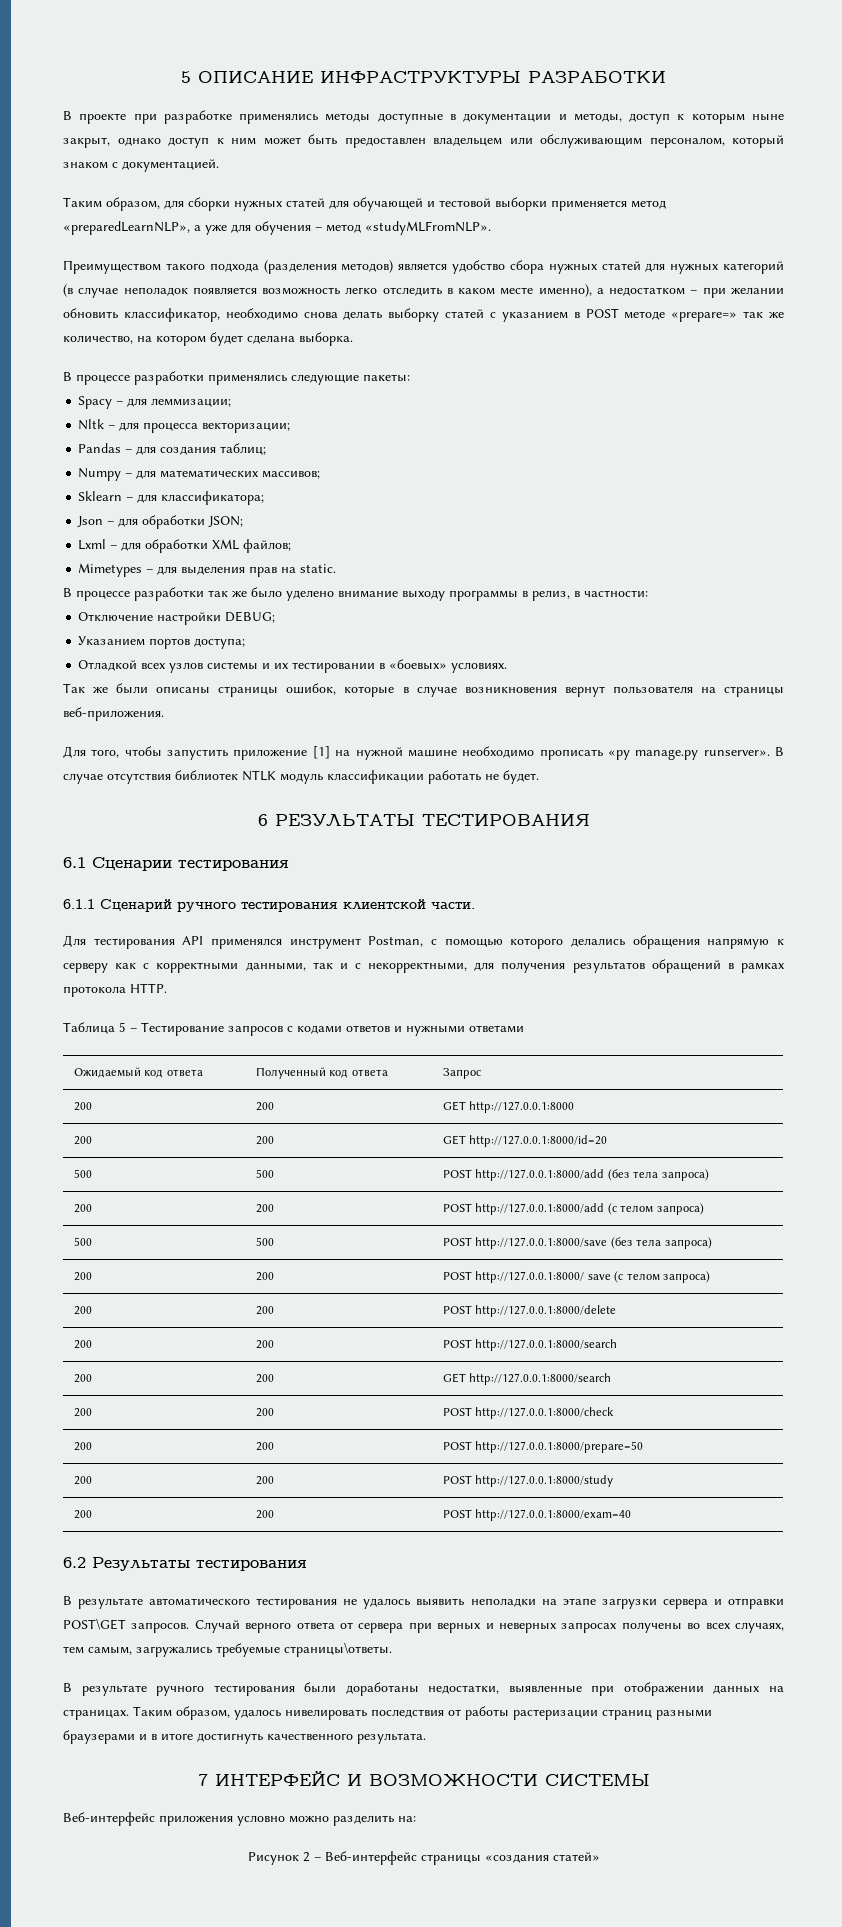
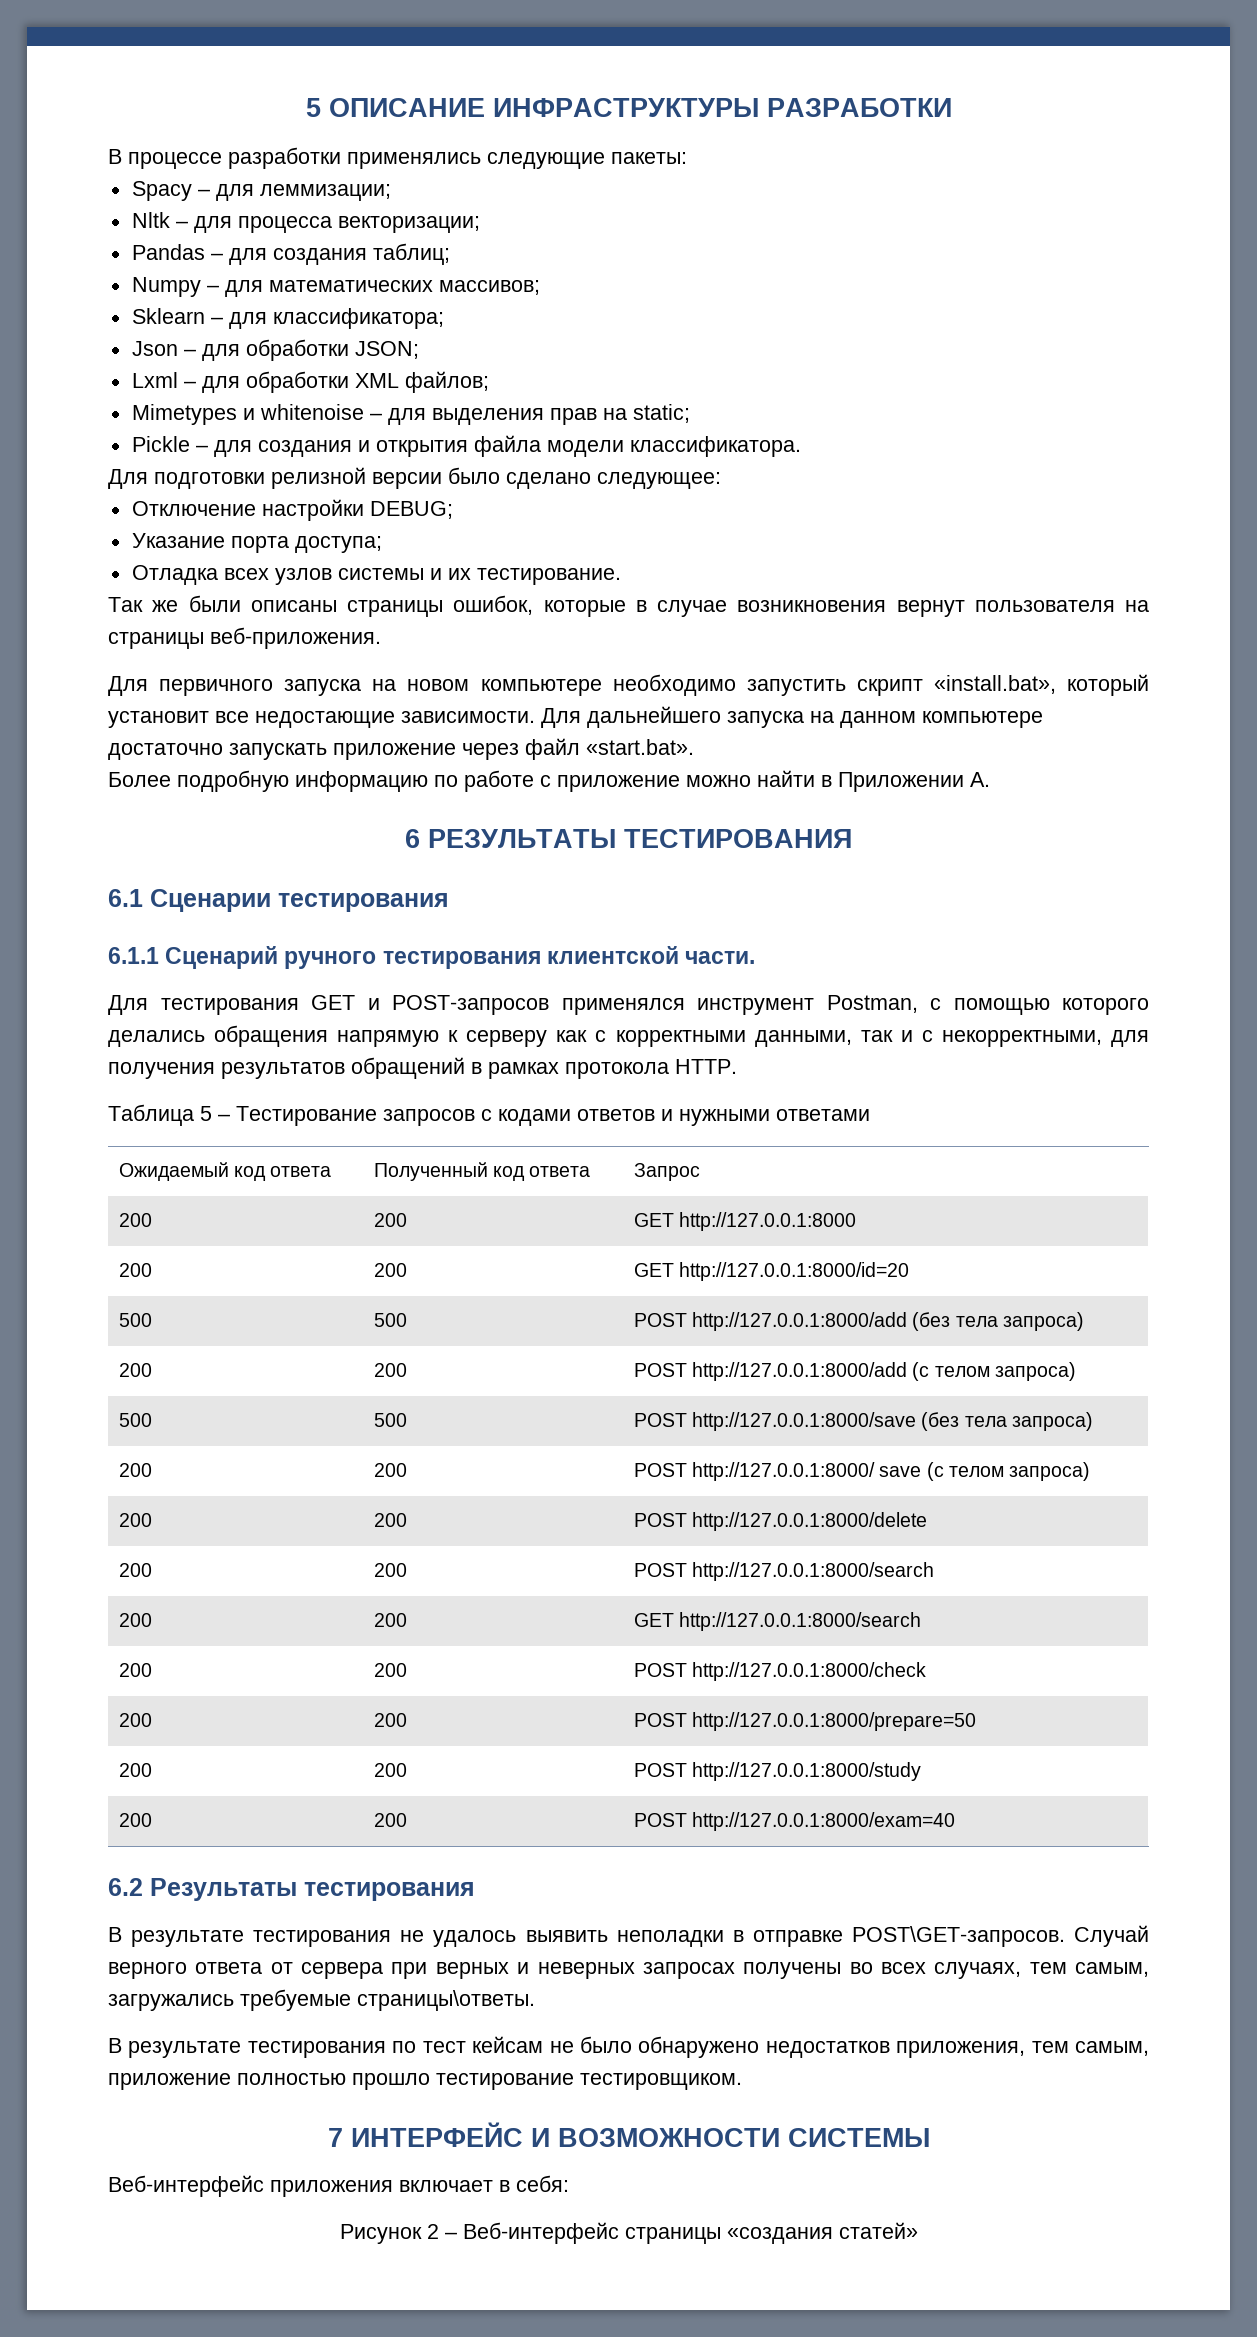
[63,110,785,124] [63,134,784,148] [63,159,219,172] [63,197,666,211] [63,221,491,235] [63,260,784,274] [63,284,784,298] [63,308,784,322] [63,332,353,346] // В проекте при разработке применялись методы доступные в документации и методы, доступ к которым ныне закрыт, однако доступ к ним может быть предоставлен владельцем или обслуживающим персоналом, который знаком с документацией. // Таким образом, для сборки нужных статей для обучающей и тестовой выборки применяется метод «preparedLearnNLP», а уже для обучения – метод «studyMLFromNLP». // Преимуществом такого подхода (разделения методов) является удобство сбора нужных статей для нужных категорий (в случае неполадок появляется возможность легко отследить в каком месте именно), а недостатком – при желании обновить классификатор, необходимо снова делать выборку статей с указанием в POST методе «prepare=» так же количество, на котором будет сделана выборка. -> (952, 107) none
(143, 570) none -> [242,404,364,420] и whitenoise
[300,564,337,573] [63,587,648,601] static. // В процессе разработки так же было уделено внимание выходу программы в релиз, в частности: -> [632,404,690,423] [131,435,801,457] [108,467,721,489] static; // Pickle – для создания и открытия файла модели классификатора. // Для подготовки релизной версии было сделано следующее:
[78,636,191,649] Указанием портов -> [131,533,289,553] Указание порта
[78,660,138,671] Отладкой -> [131,565,218,585] Отладка
[292,659,508,673] тестировании в «боевых» условиях. -> [476,568,621,585] тестирование.
[91,746,784,760] [63,770,539,784] того, чтобы запустить приложение [1] на нужной машине необходимо прописать «py manage.py runserver». В случае отсутствия библиотек NTLK модуль классификации работать не будет. -> [159,674,1150,696] [108,706,1043,728] [108,738,694,760] [108,770,990,792] первичного запуска на новом компьютере необходимо запустить скрипт «install.bat», который установит все недостающие зависимости. Для дальнейшего запуска на данном компьютере достаточно запускать приложение через файл «start.bat». // Более подробную информацию по работе с приложение можно найти в Приложении А.
[182,936,204,945] API -> [311,995,549,1015] GET и POST-запросов
[149,1598,251,1606] автоматического -> (245, 1938) none
[541,1598,785,1609] [63,1618,190,1633] на этапе загрузки сервера и отправки POST\GET запросов. -> [732,1926,1065,1947] в отправке POST\GET-запросов.
[156,1682,784,1696] [63,1706,712,1720] [63,1730,426,1744] ручного тестирования были доработаны недостатки, выявленные при отображении данных на страницах. Таким образом, удалось нивелировать последствия от работы растеризации страниц разными браузерами и в итоге достигнуть качественного результата. -> [247,2036,1149,2058] [108,2073,742,2090] тестирования по тест кейсам не было обнаружено недостатков приложения, тем самым, приложение полностью прошло тестирование тестировщиком.
[237,1815,416,1826] условно можно разделить на: -> [399,2175,569,2192] включает в себя:

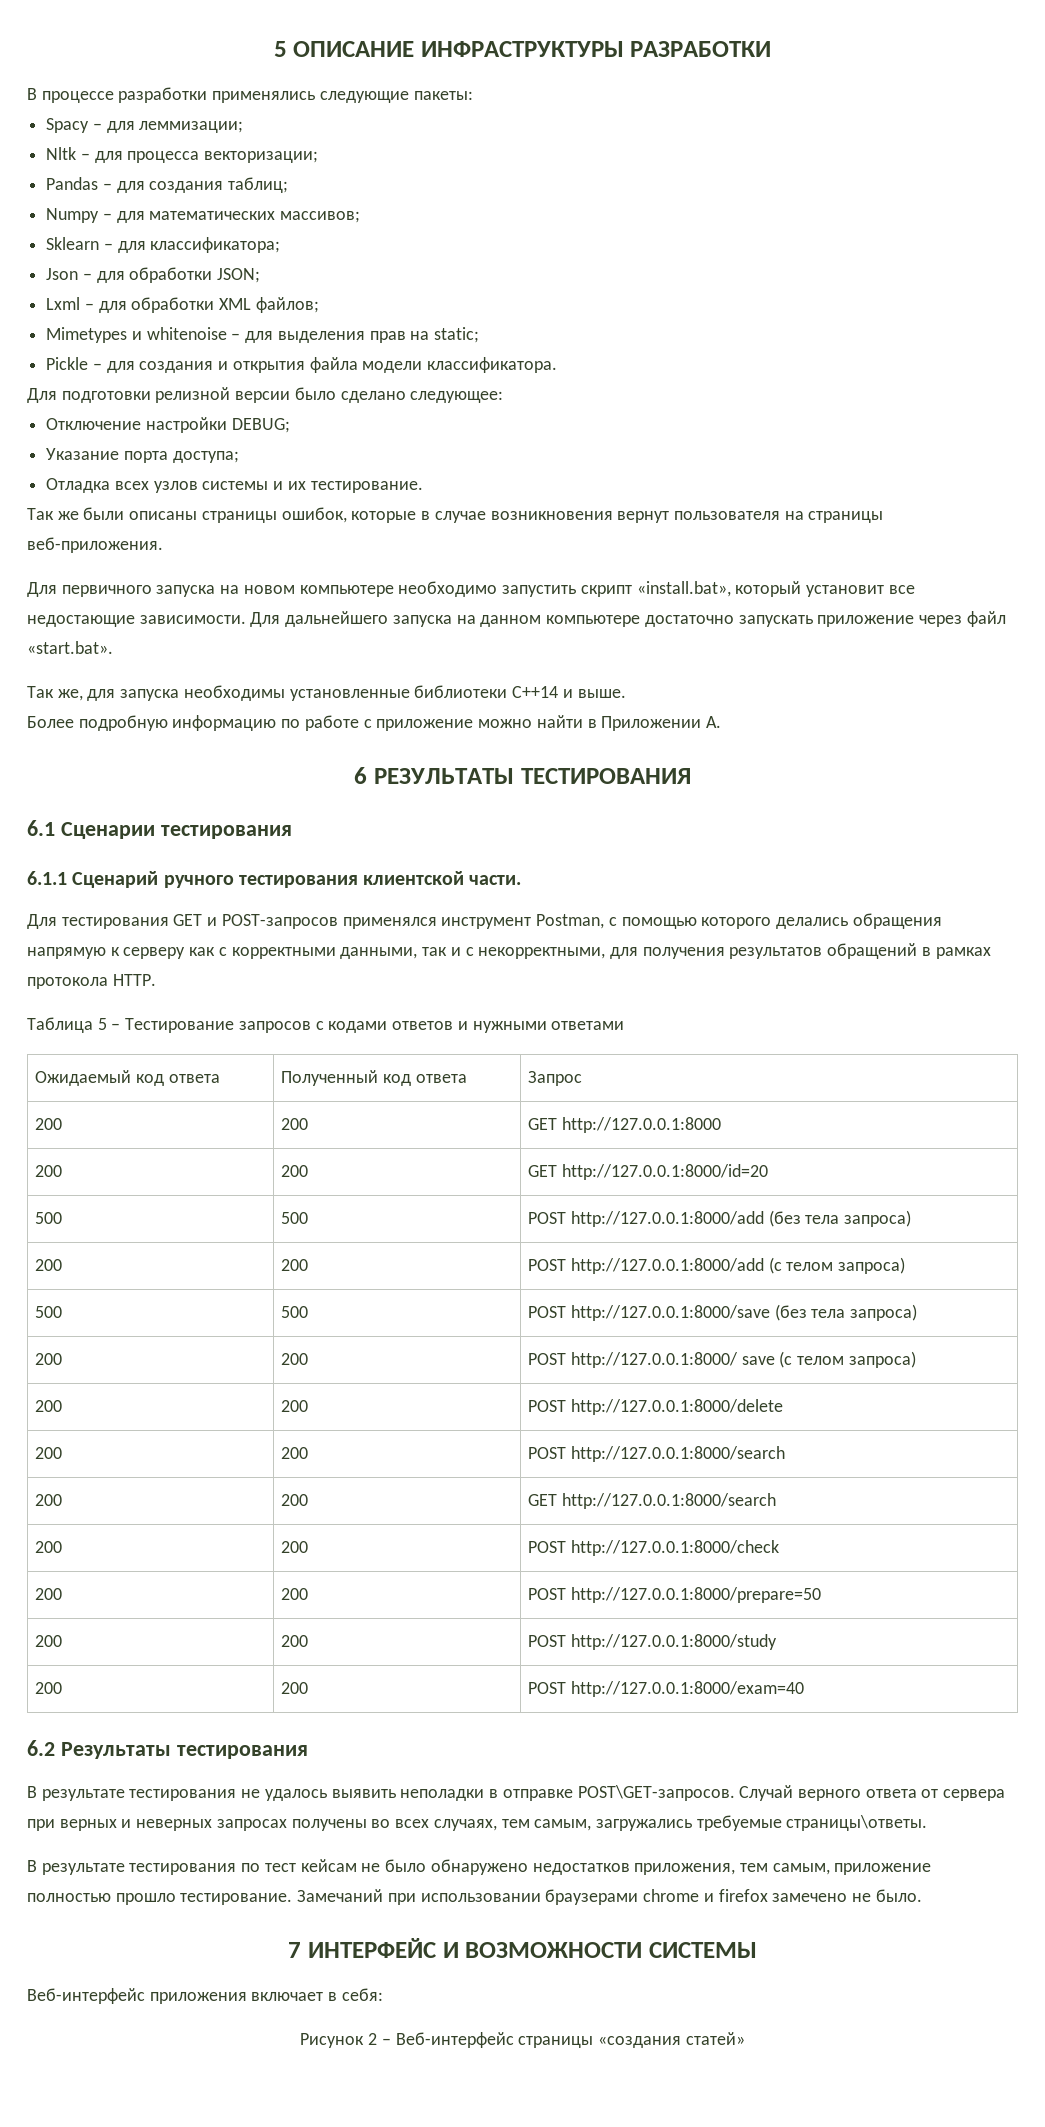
(694, 747) none -> [27,685,626,701] // Так же, для запуска необходимы установленные библиотеки C++14 и выше.
[436,2073,742,2090] тестирование тестировщиком. -> [180,1889,922,1905] тестирование. Замечаний при использовании браузерами chrome и firefox замечено не было.

